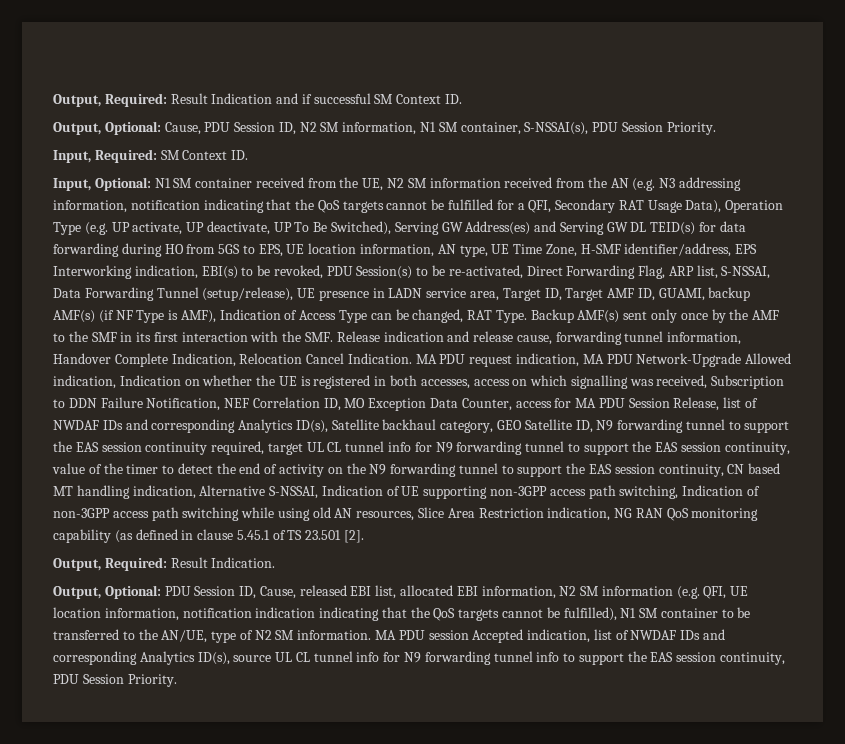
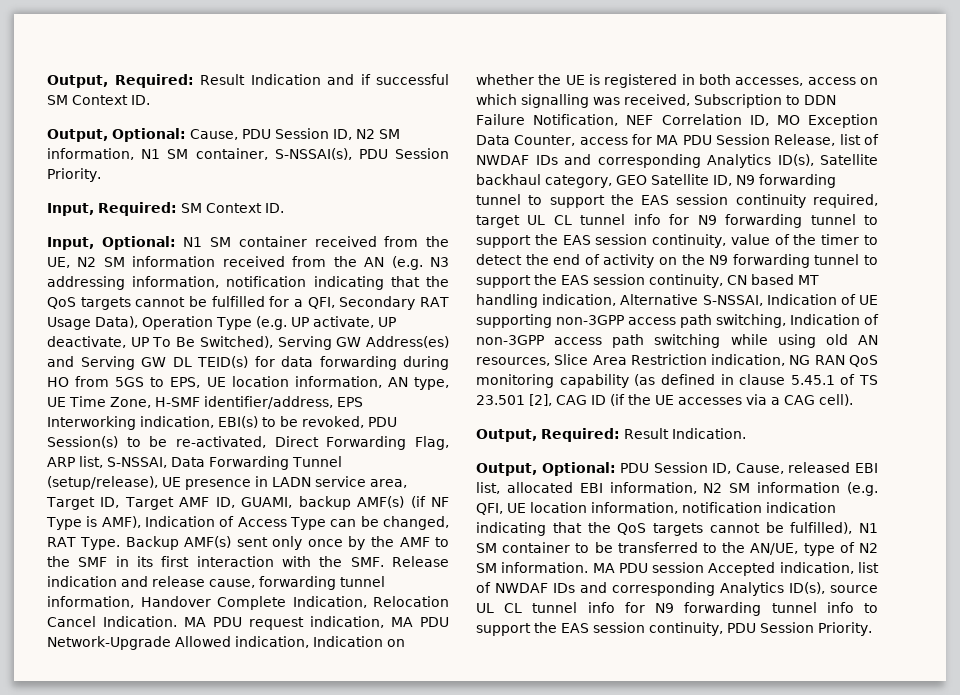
[344,530,365,543] [2]. -> [529,394,853,406] [2], CAG ID (if the UE accesses via a CAG cell).

